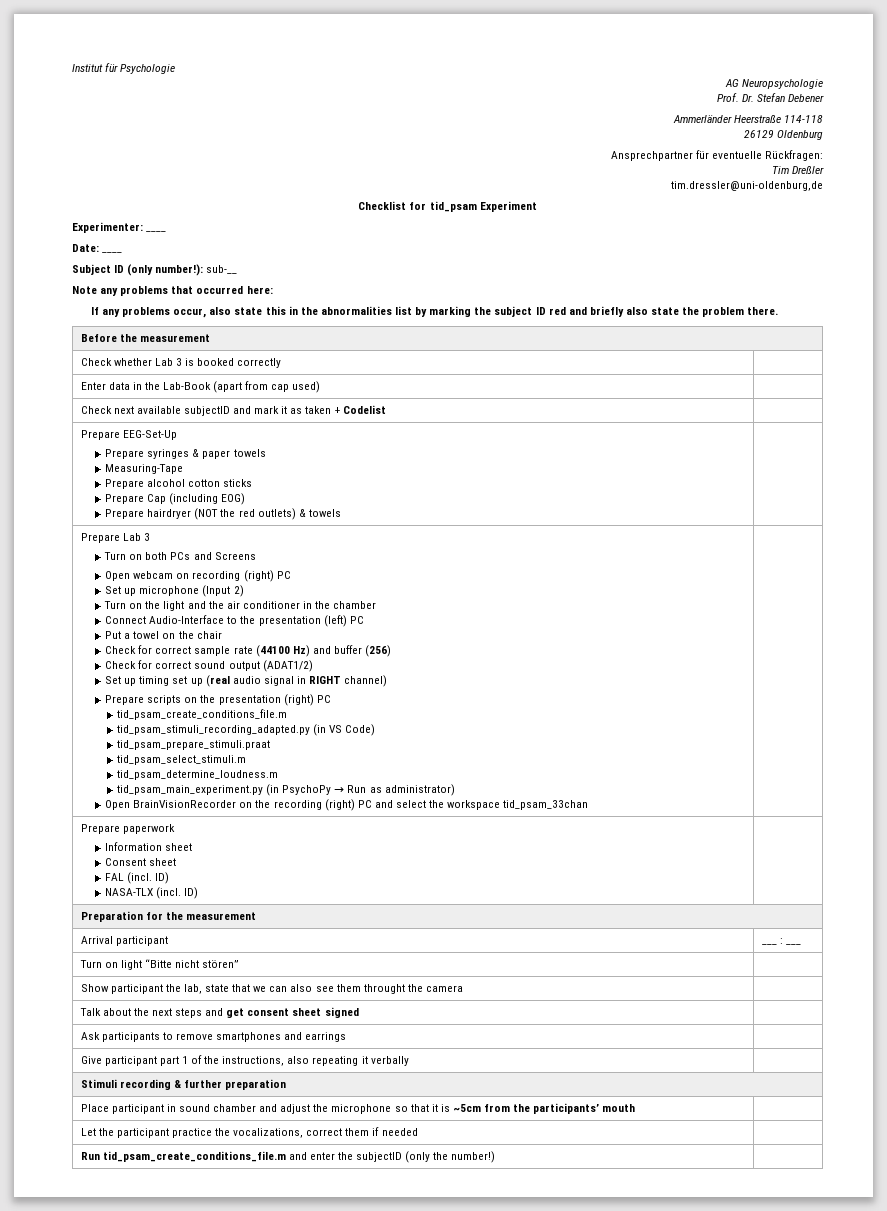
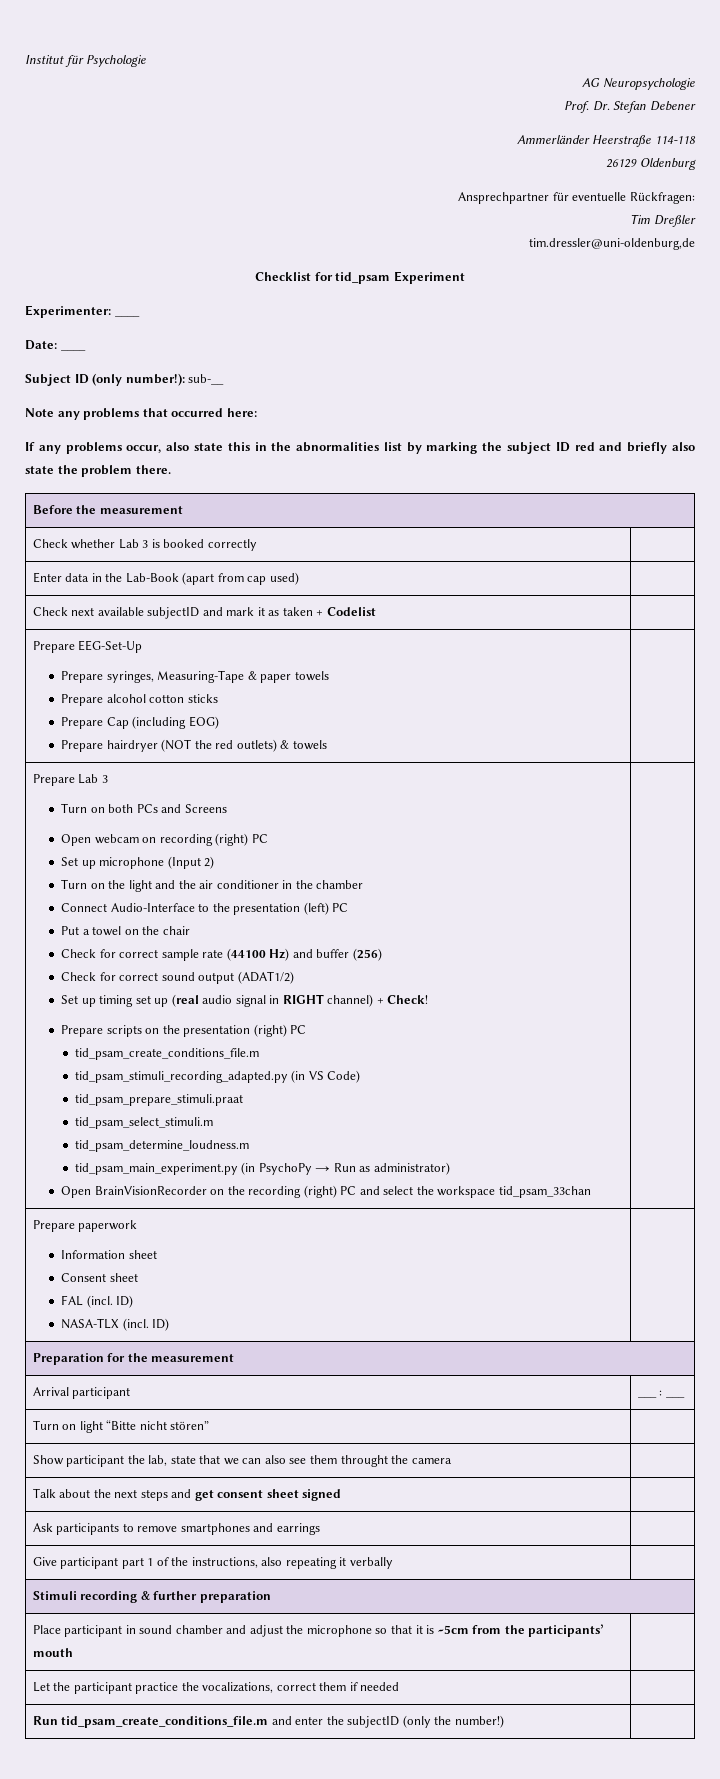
[147,449,190,459] syringes -> [106,670,245,683] syringes, Measuring-Tape
[105,464,184,474] // Measuring-Tape -> (329, 676) none
(388, 681) none -> [376,995,429,1004] + Check!

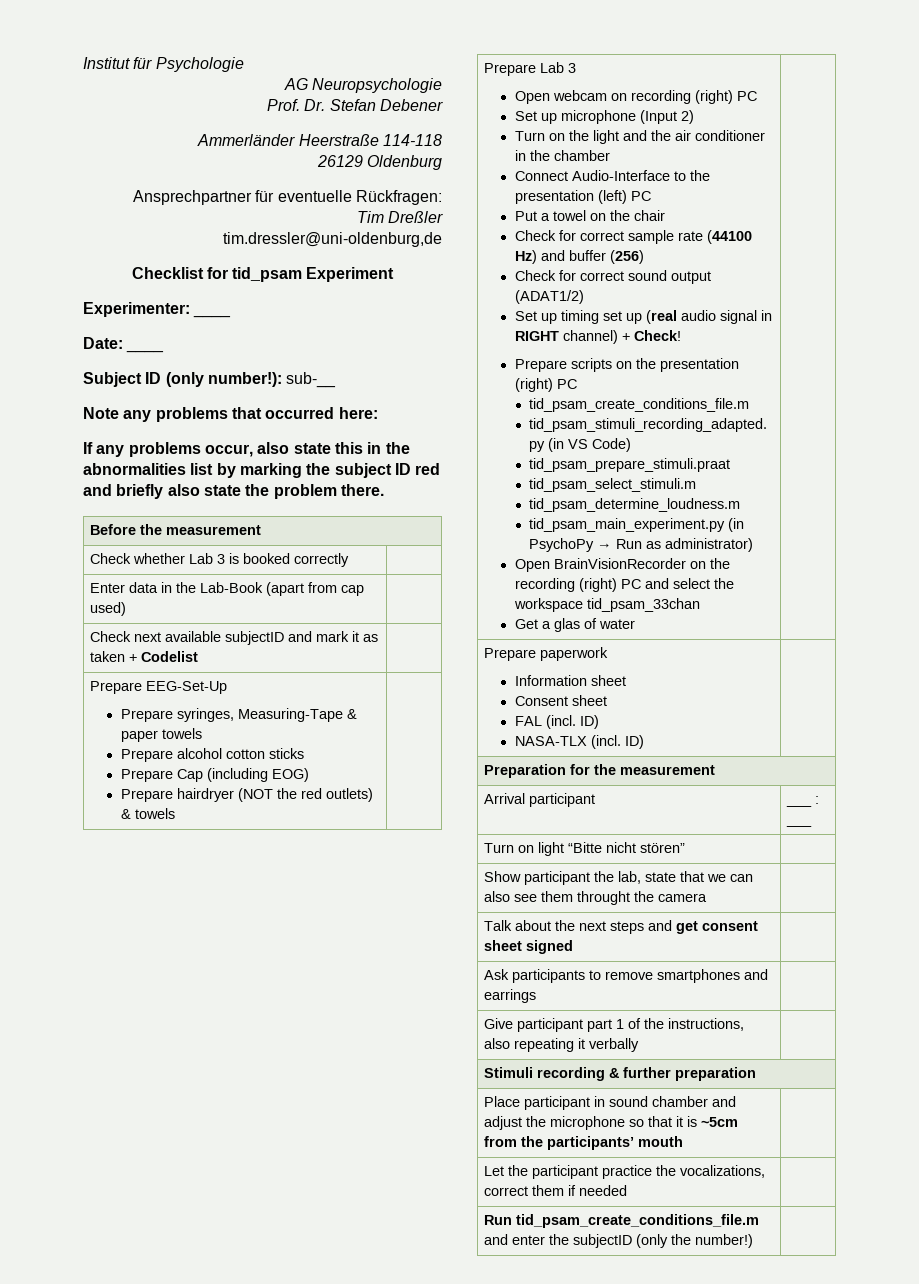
[61,803,227,813] // Turn on both PCs and Screens -> (577, 68) none
(591, 1192) none -> [514,618,635,632] // Get a glas of water

